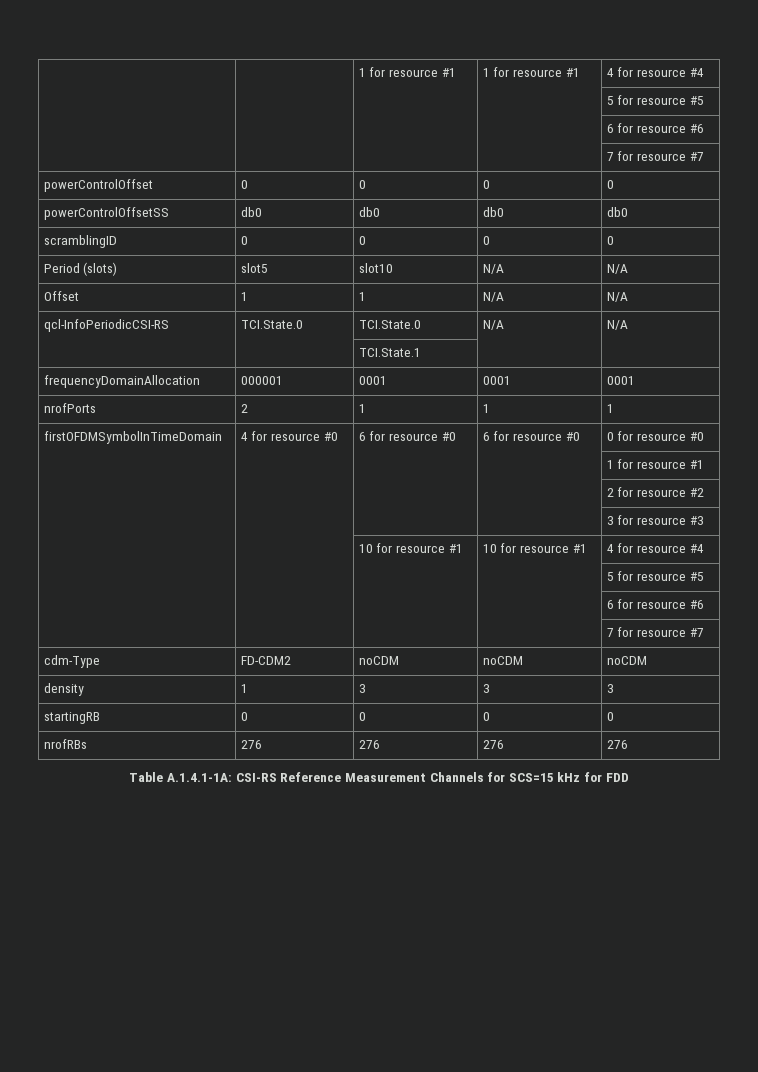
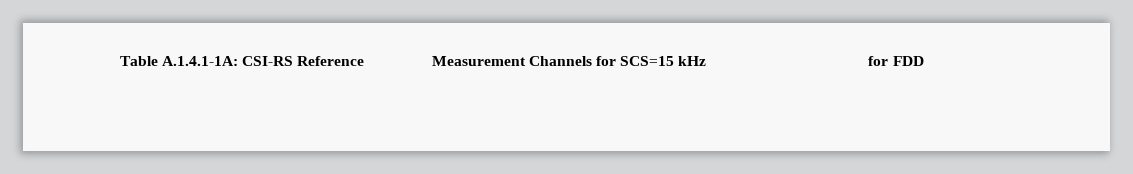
[358,67,456,77] [482,67,580,77] [606,67,704,77] [606,95,704,105] [606,123,704,133] [606,151,704,161] [43,179,153,192] [240,180,248,189] [358,180,366,189] [482,180,490,189] [606,180,614,189] [43,207,169,220] [240,207,262,217] [358,207,380,217] [482,207,504,217] [606,207,628,217] [43,235,117,248] [240,236,248,245] [358,236,366,245] [482,236,490,245] [606,236,614,245] [43,262,118,276] [240,263,268,273] [358,263,393,273] [482,264,504,274] [606,264,628,274] [43,291,79,301] [240,292,248,301] [358,292,366,301] [482,292,504,302] [606,292,628,302] [43,319,169,332] [240,320,303,329] [358,320,421,329] [482,320,504,330] [606,320,628,330] [358,348,421,357] [43,375,200,388] [240,376,283,385] [358,376,387,385] [482,376,511,385] [606,376,635,385] [43,403,96,413] [240,404,248,413] [358,404,366,413] [482,404,490,413] [606,404,614,413] [43,431,222,444] [240,431,338,441] [358,431,456,441] [482,431,580,441] [606,431,704,441] [606,459,704,469] [606,487,704,497] [606,515,704,525] [358,543,463,553] [482,543,587,553] [606,543,704,553] [606,571,704,581] [606,599,704,609] [606,627,704,637] [43,655,100,668] [240,656,291,665] [358,656,399,665] [482,656,523,665] [606,656,647,665] [43,683,84,696] [240,684,248,693] [358,684,366,693] [482,684,490,693] [606,684,614,693] [43,712,100,724] [240,712,248,721] [358,712,366,721] [482,712,490,721] [606,712,614,721] [43,739,87,749] [240,740,262,749] [358,740,380,749] [482,740,504,749] [606,740,628,749] | | 1 for resource #1 | 1 for resource #1 | 4 for resource #4 // | | | | 5 for resource #5 // | | | | 6 for resource #6 // | | | | 7 for resource #7 // powerControlOffset | 0 | 0 | 0 | 0 // powerControlOffsetSS | db0 | db0 | db0 | db0 // scramblingID | 0 | 0 | 0 | 0 // Period (slots) | slot5 | slot10 | N/A | N/A // Offset | 1 | 1 | N/A | N/A // qcl-InfoPeriodicCSI-RS | TCI.State.0 | TCI.State.0 | N/A | N/A // | | TCI.State.1 | | // frequencyDomainAllocation | 000001 | 0001 | 0001 | 0001 // nrofPorts | 2 | 1 | 1 | 1 // firstOFDMSymbolInTimeDomain | 4 for resource #0 | 6 for resource #0 | 6 for resource #0 | 0 for resource #0 // | | | | 1 for resource #1 // | | | | 2 for resource #2 // | | | | 3 for resource #3 // | | 10 for resource #1 | 10 for resource #1 | 4 for resource #4 // | | | | 5 for resource #5 // | | | | 6 for resource #6 // | | | | 7 for resource #7 // cdm-Type | FD-CDM2 | noCDM | noCDM | noCDM // density | 1 | 3 | 3 | 3 // startingRB | 0 | 0 | 0 | 0 // nrofRBs | 276 | 276 | 276 | 276 // -> (119, 61) none

